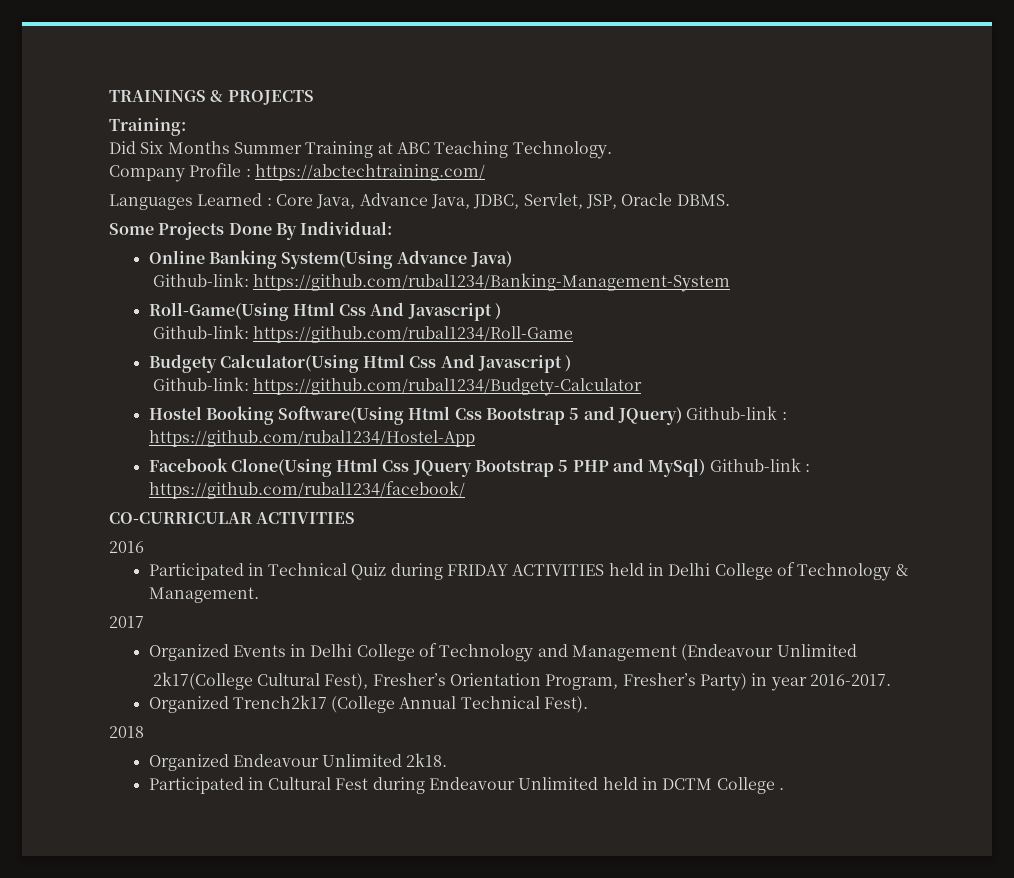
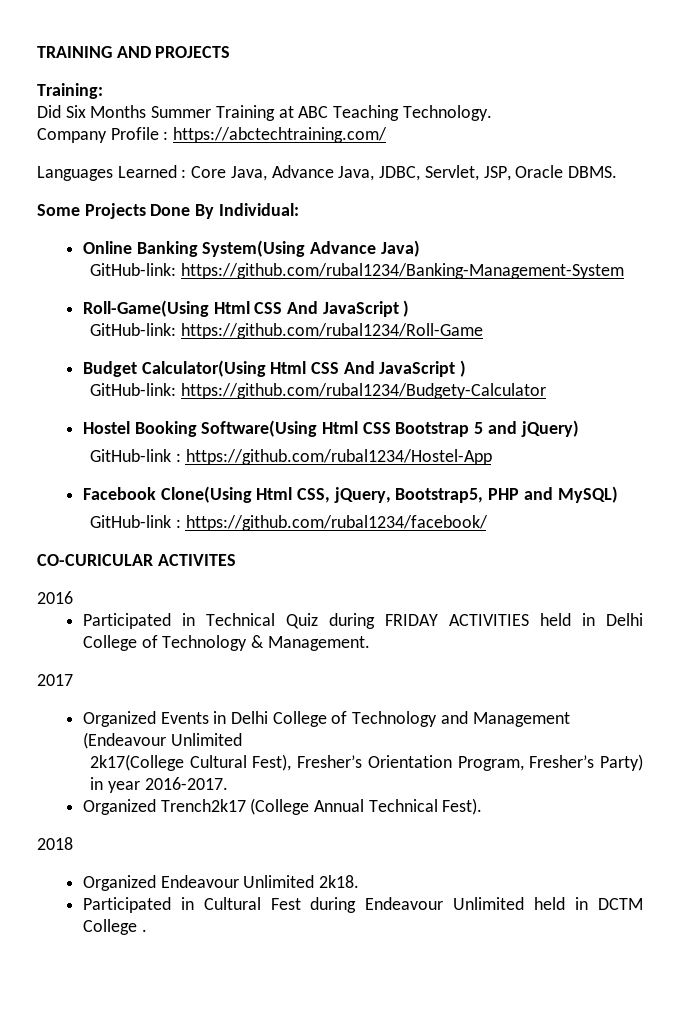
[109,90,224,102] TRAININGS & -> [37,46,151,58] TRAINING AND
[152,273,249,287] Github-link: -> [90,263,177,276] GitHub-link:
[339,302,502,321] [152,325,249,339] Css And Javascript ) // Github-link: -> [254,300,410,317] [90,323,177,336] CSS And JavaScript ) // GitHub-link:
[148,354,217,373] Budgety -> [82,361,137,377] Budget
[409,354,572,373] [152,377,249,391] Css And Javascript ) // Github-link: -> [310,360,467,377] [90,383,177,396] CSS And JavaScript ) // GitHub-link:
[454,408,482,420] Css -> [362,422,391,434] CSS
[618,406,778,425] JQuery) Github-link -> [520,420,579,437] [90,449,172,462] jQuery) // GitHub-link
[382,458,801,477] Css JQuery Bootstrap 5 PHP and MySql) Github-link -> [296,486,618,503] [90,515,172,528] CSS, jQuery, Bootstrap5, PHP and MySQL) // GitHub-link
[109,512,356,524] CO-CURRICULAR ACTIVITIES -> [37,554,236,566] CO-CURICULAR ACTIVITES

